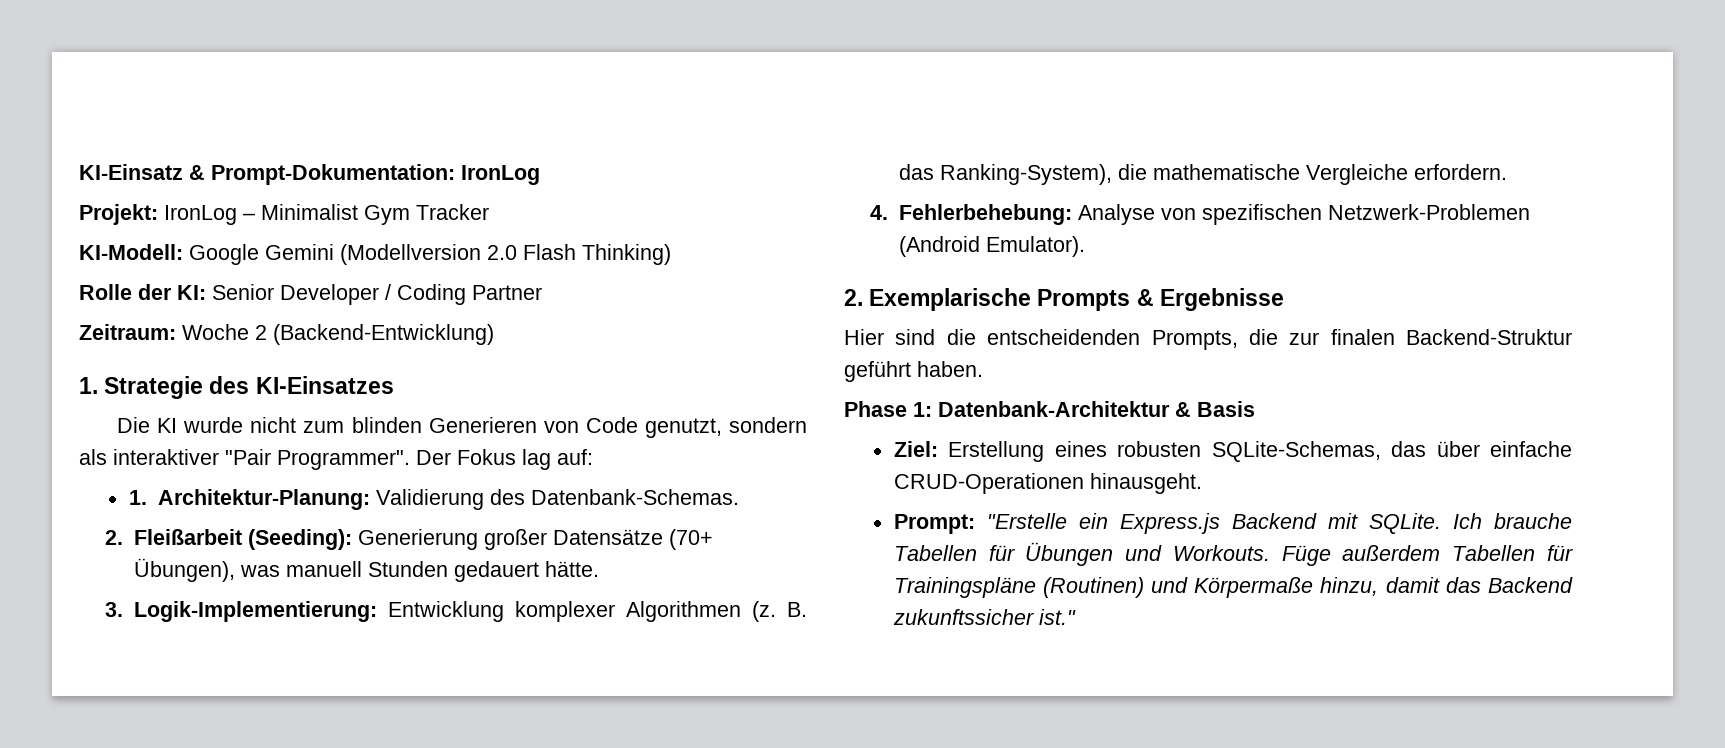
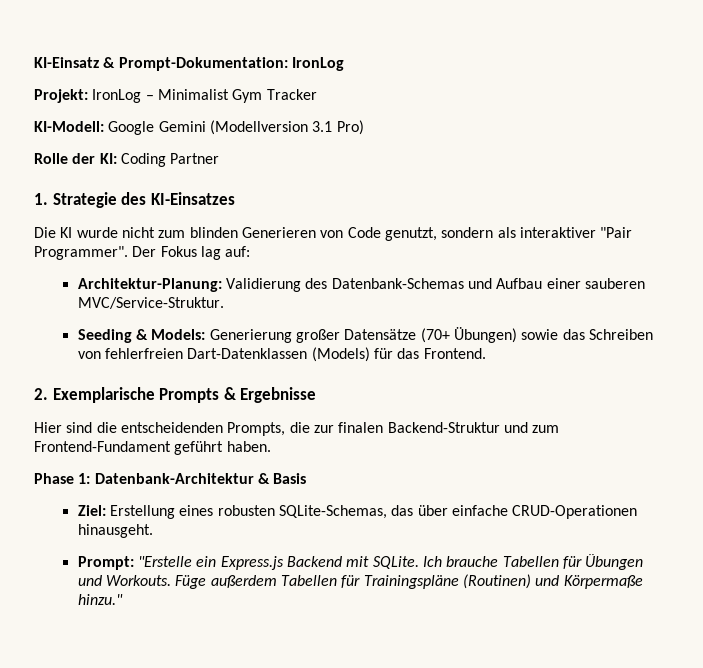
[487,244,671,265] 2.0 Flash Thinking) -> [312,120,364,135] 3.1 Pro)
[212,284,391,305] Senior Developer / -> (117, 158) none
[79,324,494,345] // Zeitraum: Woche 2 (Backend-Entwicklung) -> (220, 158) none
[128,490,147,505] 1. -> (251, 251) none
[530,489,739,505] [105,529,713,550] [133,558,599,582] [105,601,808,622] [898,164,1507,185] [870,204,1530,225] [898,236,1085,257] Datenbank-Schemas. // 2. Fleißarbeit (Seeding): Generierung großer Datensätze (70+ Übungen), was manuell Stunden gedauert hätte. // 3. Logik-Implementierung: Entwicklung komplexer Algorithmen (z. B. das Ranking-System), die mathematische Vergleiche erfordern. // 4. Fehlerbehebung: Analyse von spezifischen Netzwerk-Problemen (Android Emulator). -> [331,278,646,289] [77,297,224,309] [77,327,654,343] [77,347,486,362] Datenbank-Schemas und Aufbau einer sauberen MVC/Service-Struktur. // Seeding & Models: Generierung großer Datensätze (70+ Übungen) sowie das Schreiben von fehlerfreien Dart-Datenklassen (Models) für das Frontend.
(1572, 337) none -> [503,422,560,433] [34,441,171,452] und zum Frontend-Fundament
[1320,577,1573,596] [892,609,1076,625] hinzu, damit das Backend zukunftssicher ist." -> [77,594,123,605] hinzu."

